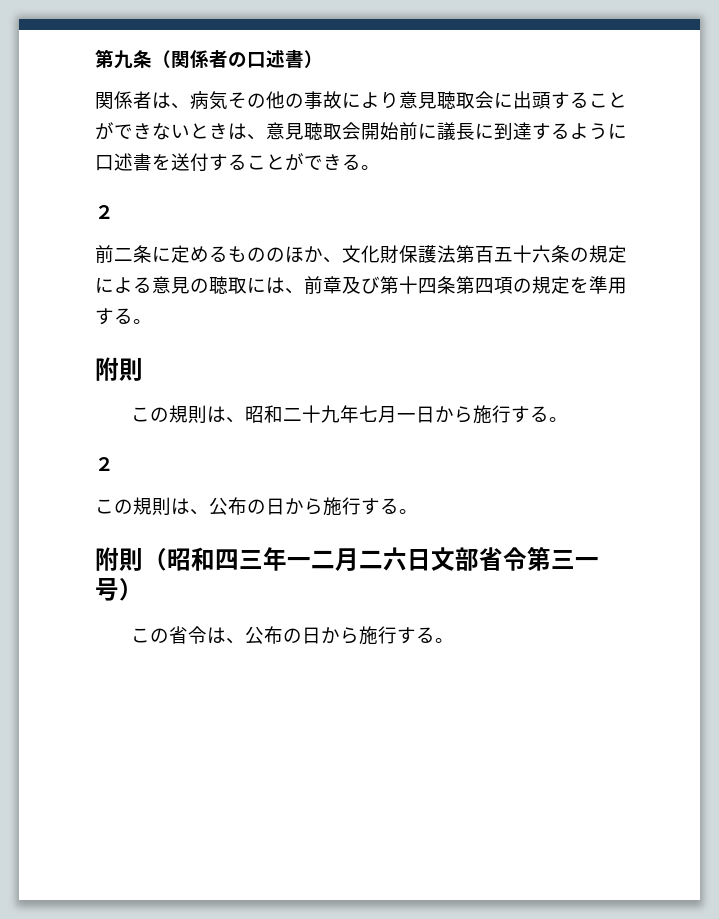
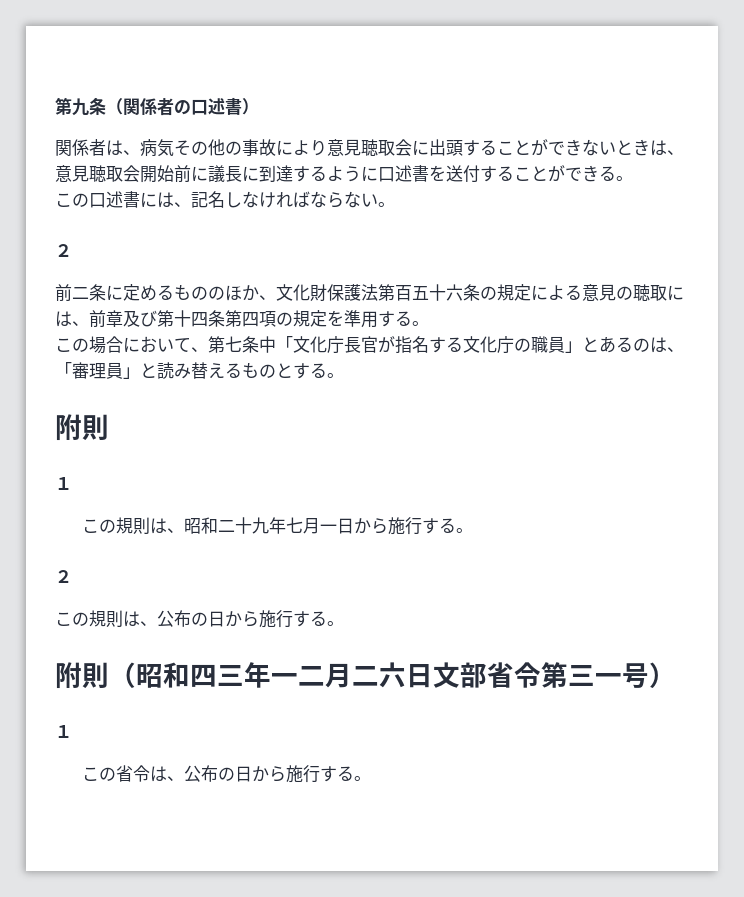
(380, 167) none -> [55,191,395,208] // この口述書には、記名しなければならない。
[95,357,143,381] // 附則 -> [55,336,684,354] [55,362,344,379] [55,414,109,441] [55,477,72,490] // この場合において、第七条中「文化庁長官が指名する文化庁の職員」とあるのは、「審理員」と読み替えるものとする。 // 附則 // １
(143, 589) none -> [55,725,72,738] // １

